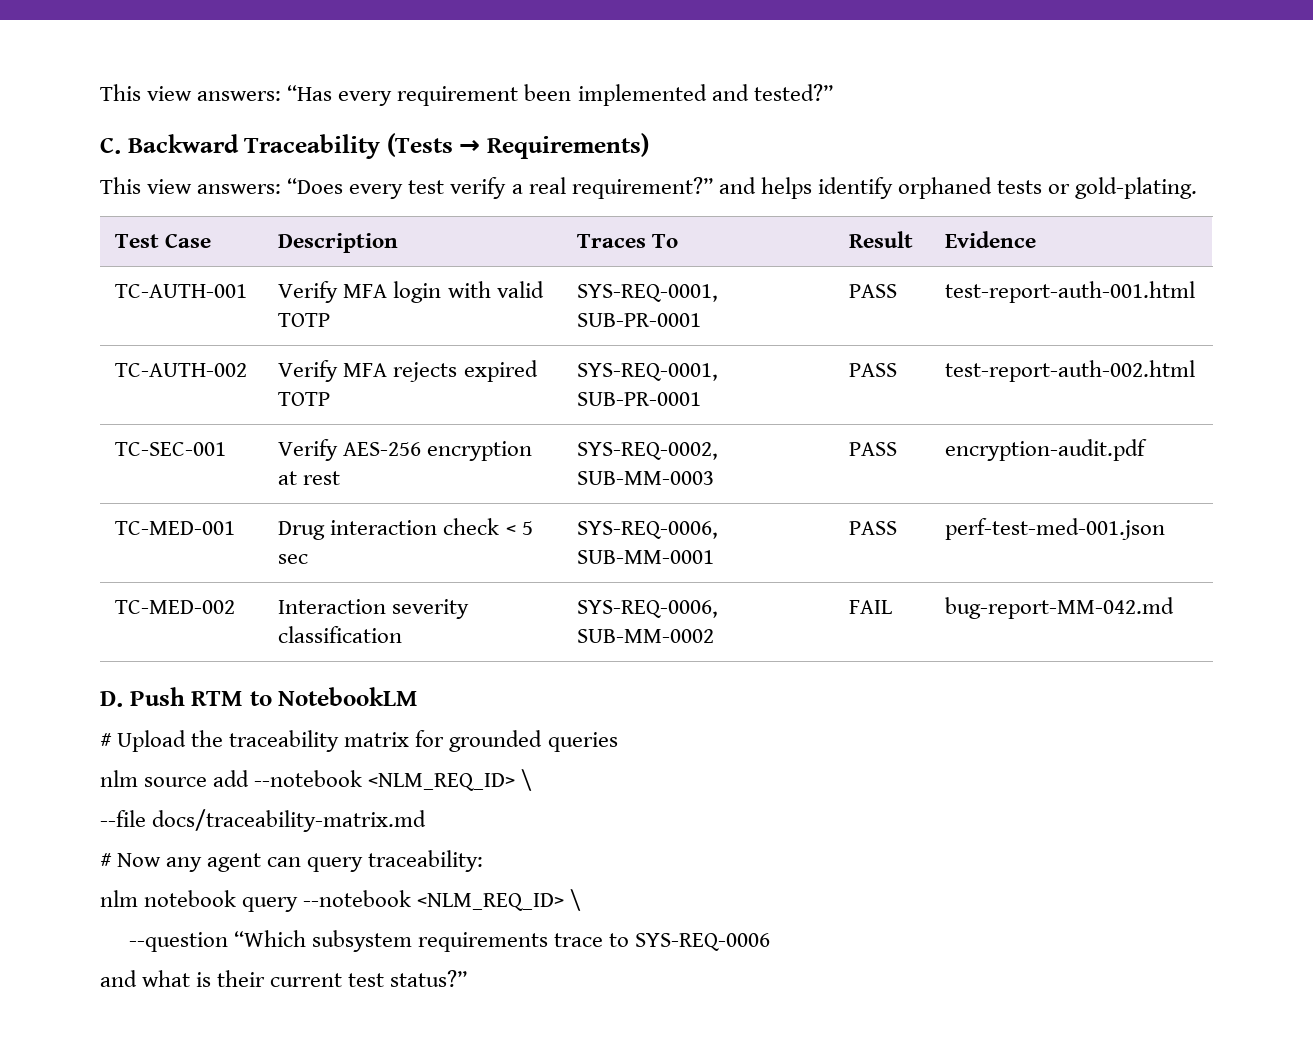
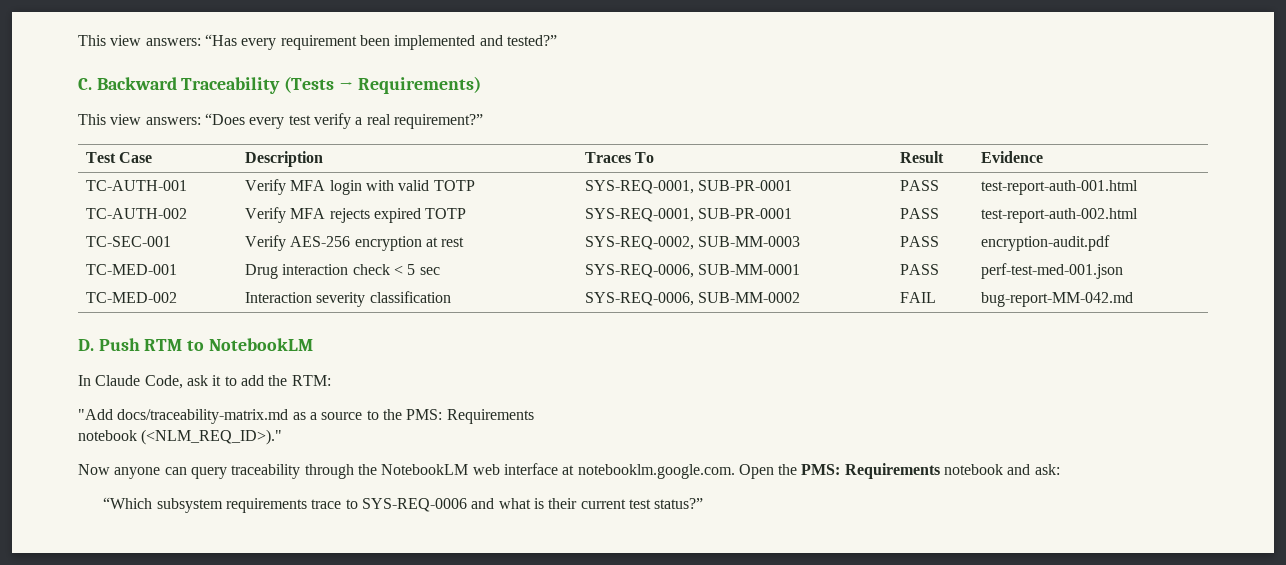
[718,177,1198,199] and helps identify orphaned tests or gold-plating. -> (483, 121) none
[100,730,618,752] [100,769,533,791] [100,809,427,832] [100,850,484,872] [100,889,582,912] [128,932,228,952] # Upload the traceability matrix for grounded queries // nlm source add --notebook <NLM_REQ_ID> \ // --file docs/traceability-matrix.md // # Now any agent can query traceability: // nlm notebook query --notebook <NLM_REQ_ID> \ // --question -> [78,375,331,389] [78,409,534,424] [78,429,283,445] [78,463,1060,479] In Claude Code, ask it to add the RTM: // "Add docs/traceability-matrix.md as a source to the PMS: Requirements // notebook (<NLM_REQ_ID>)." // Now anyone can query traceability through the NotebookLM web interface at notebooklm.google.com. Open the PMS: Requirements notebook and ask: //
(771, 942) // -> (468, 505) none

